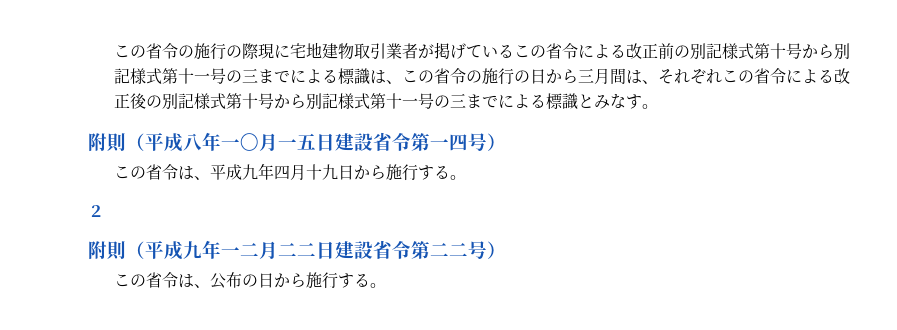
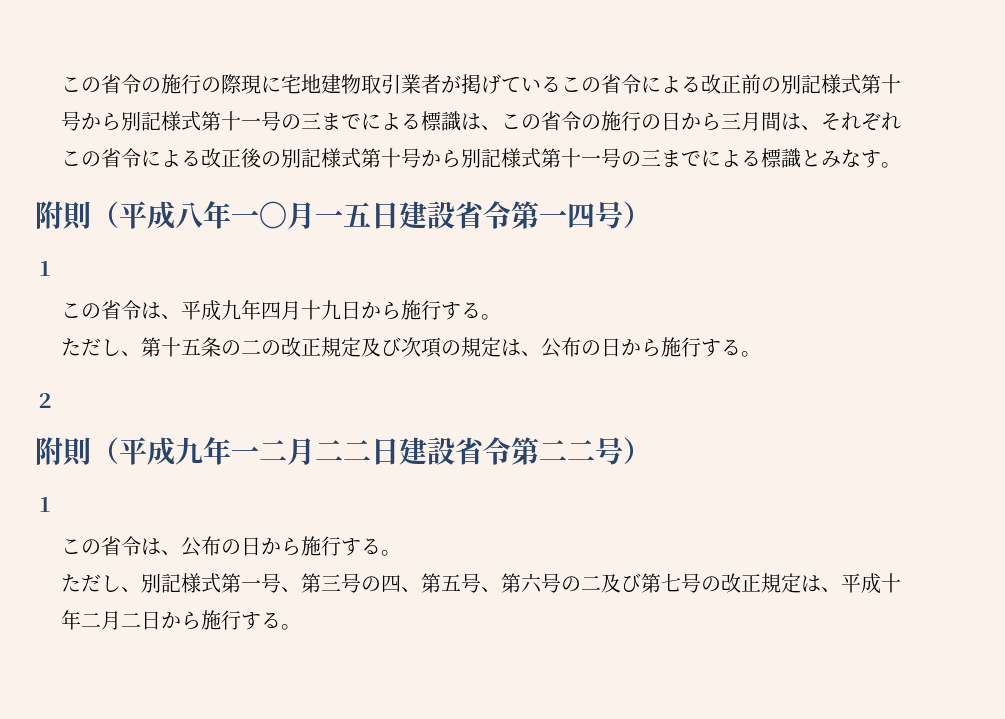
(506, 142) none -> [35,261,55,276] // １
(467, 177) none -> [61,337,762,358] // ただし、第十五条の二の改正規定及び次項の規定は、公布の日から施行する。
(506, 250) none -> [35,497,55,512] // １
(387, 285) none -> [61,573,902,594] [61,610,302,630] // ただし、別記様式第一号、第三号の四、第五号、第六号の二及び第七号の改正規定は、平成十年二月二日から施行する。

